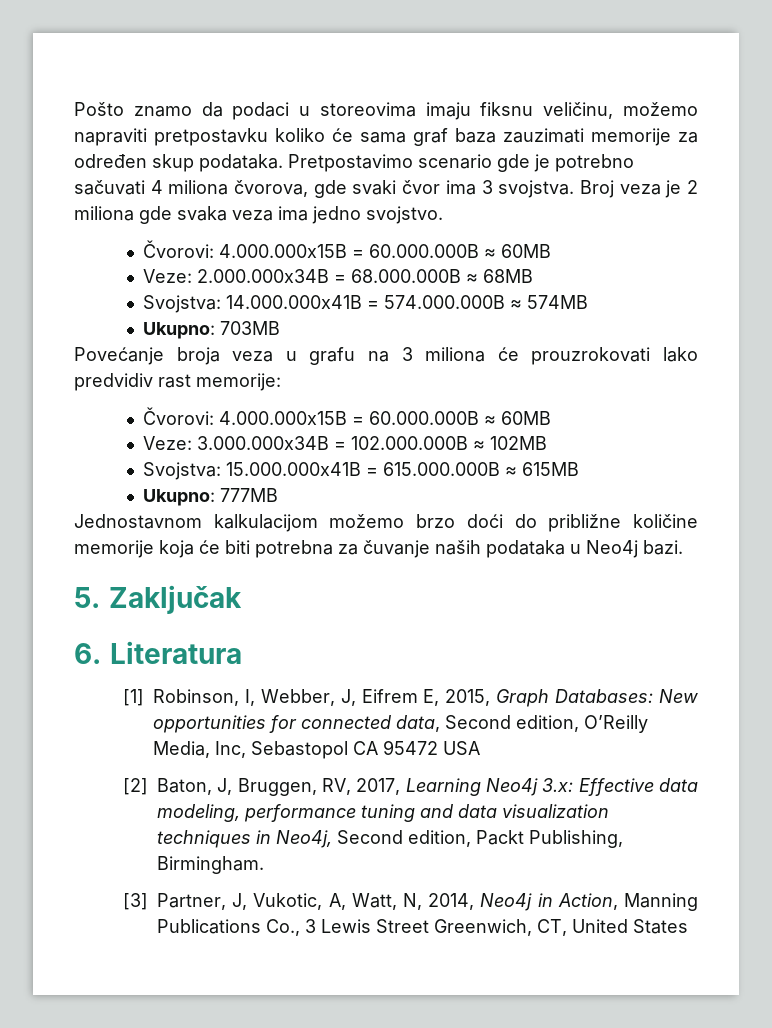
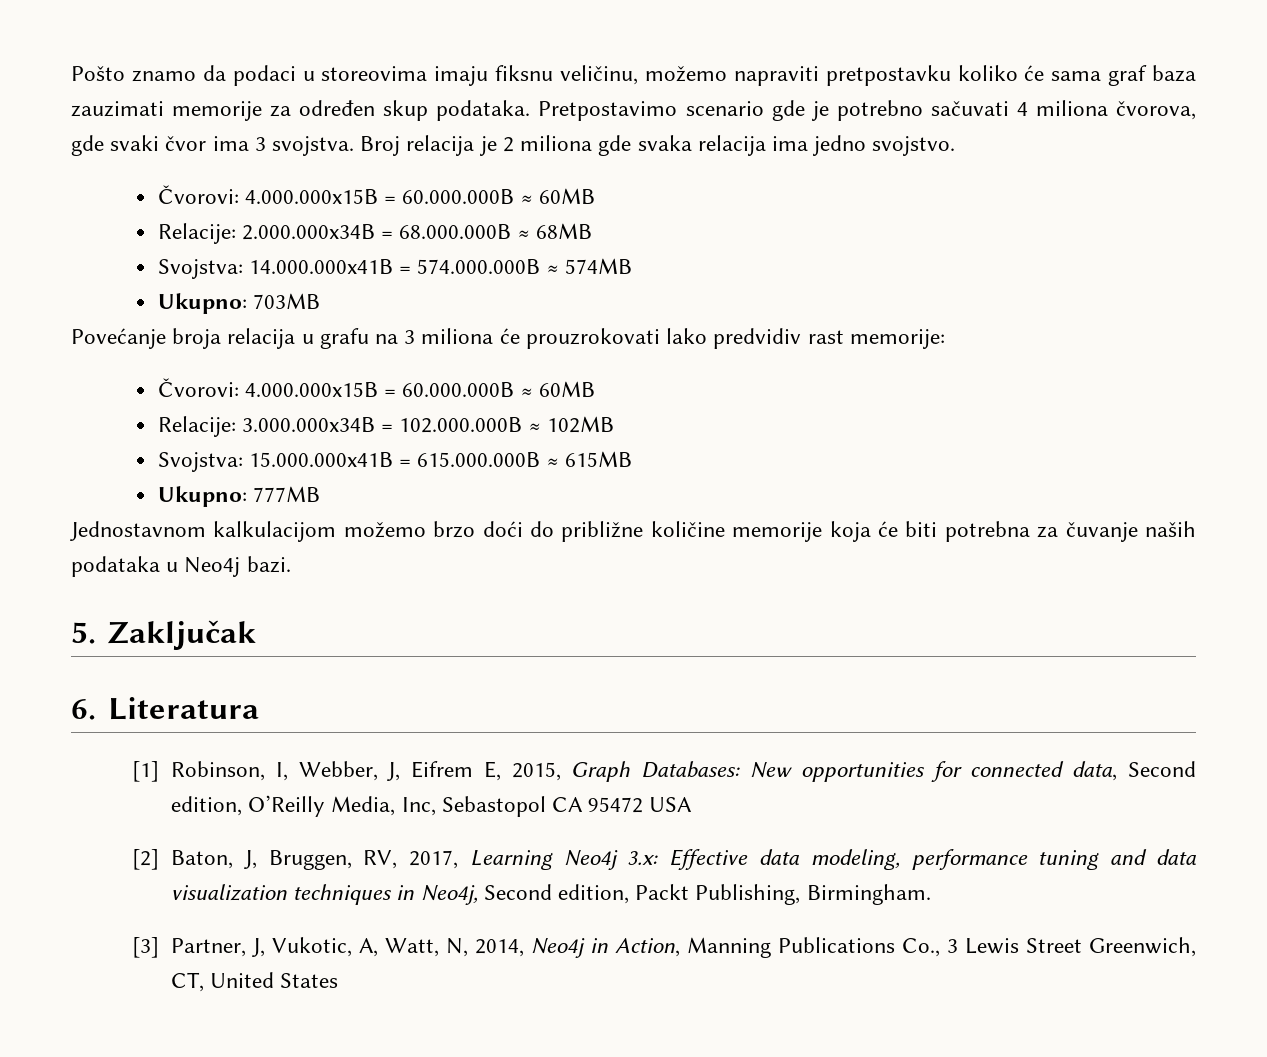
[619,184,661,195] veza -> [406,135,475,156] relacija
[232,210,273,221] veza -> [697,135,766,156] relacija
[142,269,192,283] Veze: -> [157,223,236,244] Relacije:
[232,351,274,362] veza -> [227,328,296,349] relacija
[142,436,192,450] Veze: -> [157,416,236,437] Relacije:

